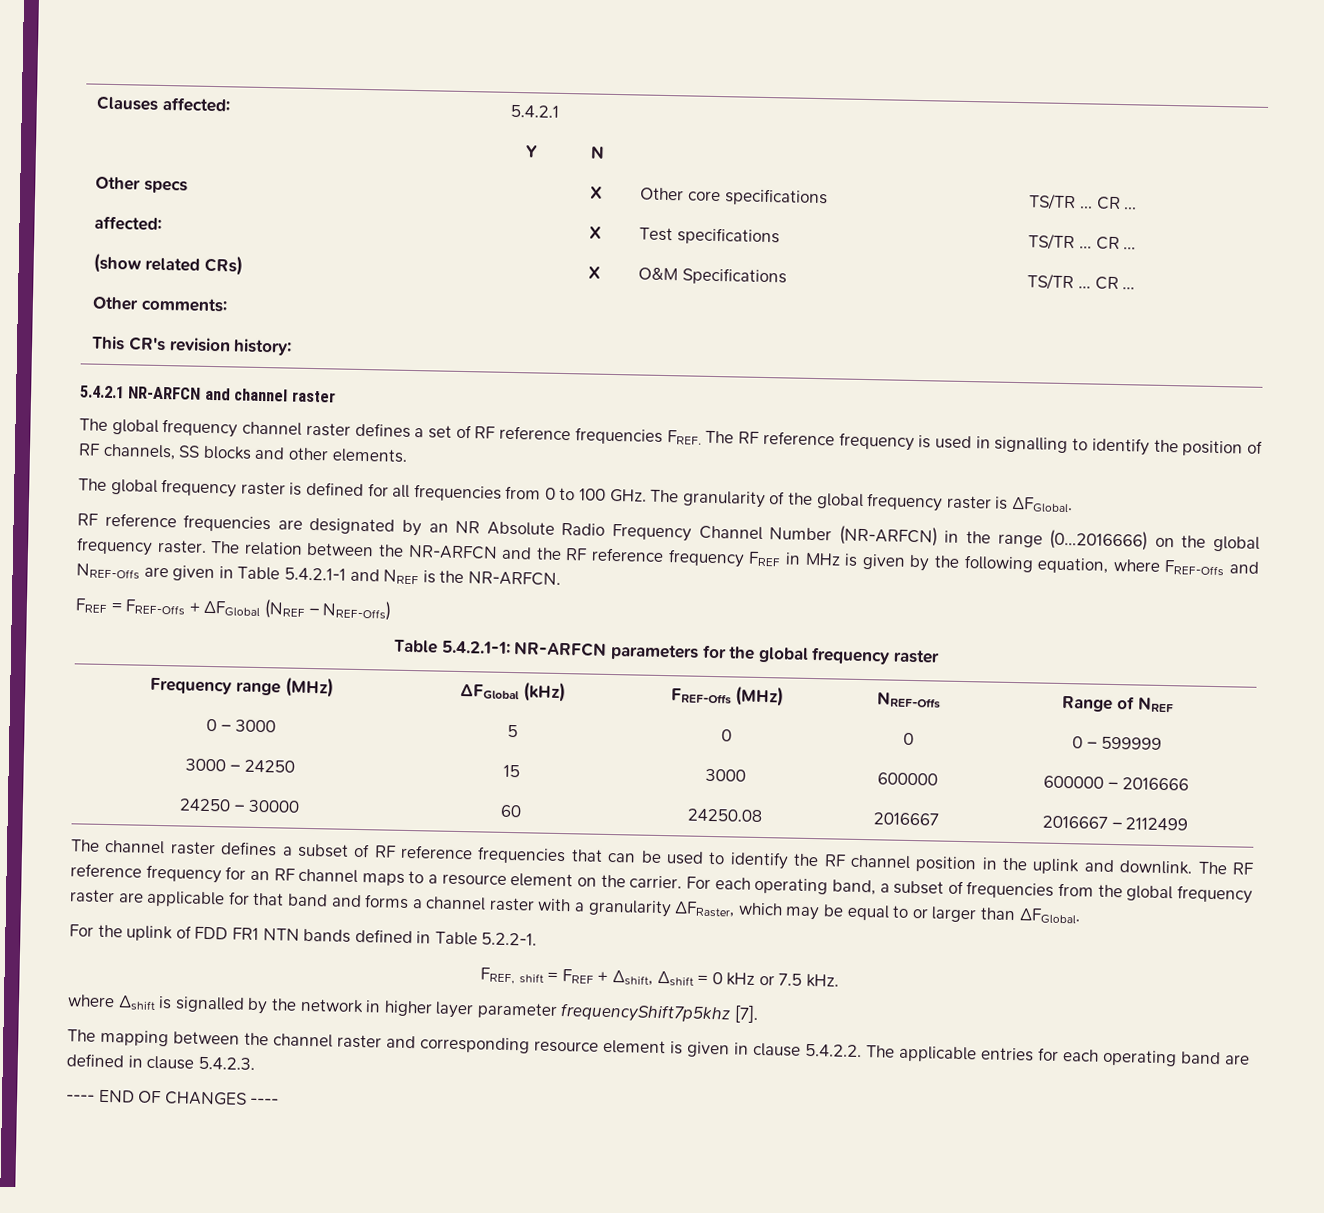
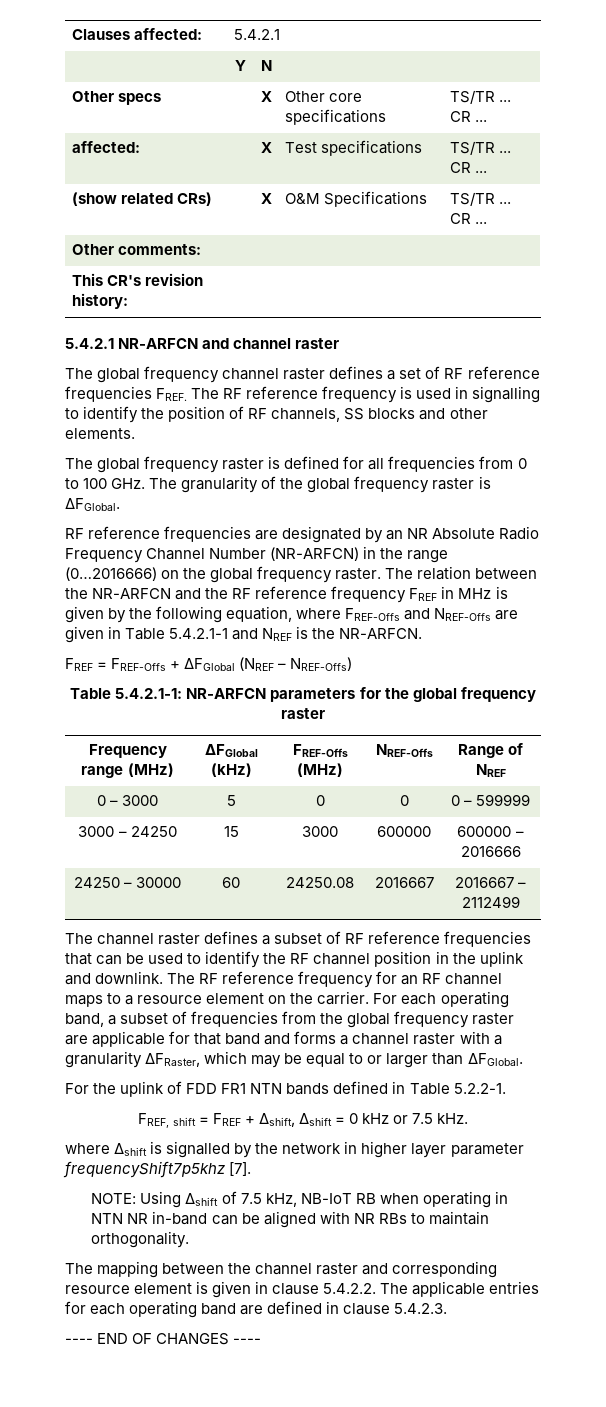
(760, 1014) none -> [91,1191,508,1208] [91,1211,489,1228] [91,1231,190,1248] // NOTE: Using Δshift of 7.5 kHz, NB-IoT RB when operating in NTN NR in-band can be aligned with NR RBs to maintain orthogonality.

